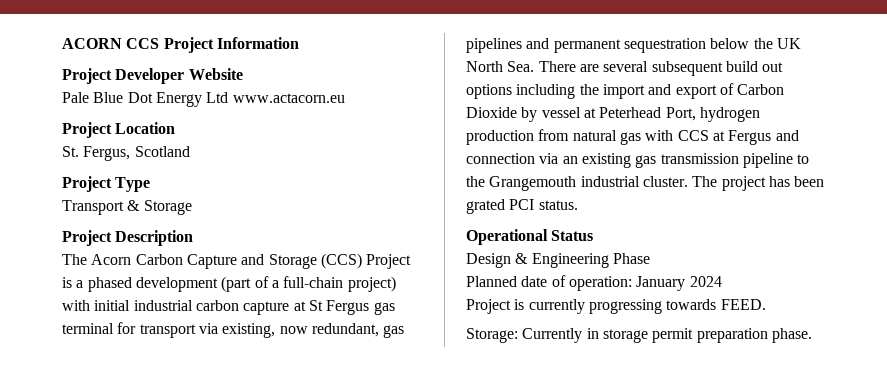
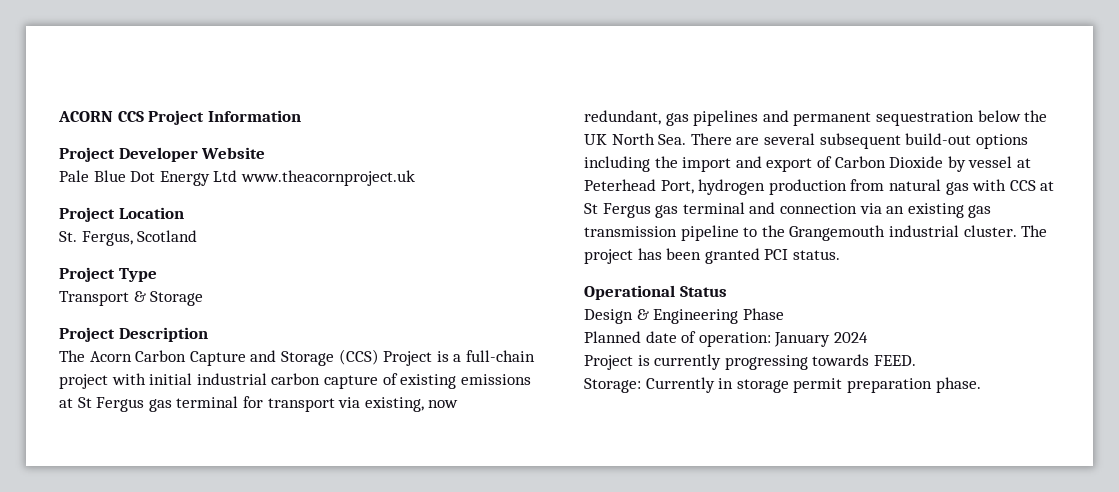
[232,93,345,103] www.actacorn.eu -> [240,170,415,186] www.theacornproject.uk
[87,276,396,292] phased development (part of a full-chain project) -> [465,350,535,362] [59,374,108,389] full-chain project
(290, 308) none -> [382,373,531,389] of existing emissions
[725,61,784,72] build out -> [905,133,972,145] build-out
[728,130,772,145] Fergus -> [584,202,745,218] St Fergus gas terminal
[466,199,505,214] grated -> [704,248,760,264] granted

